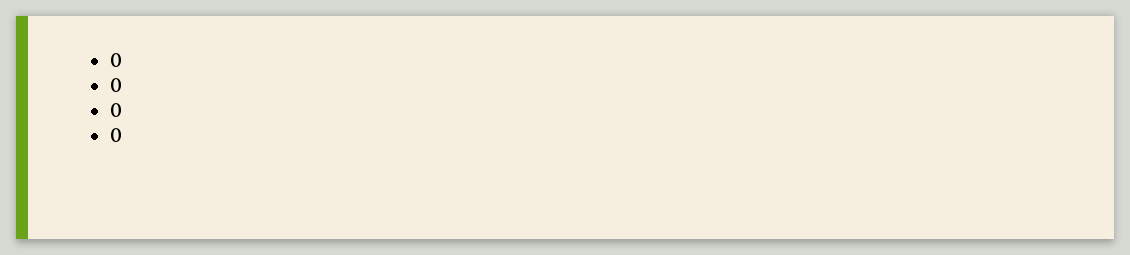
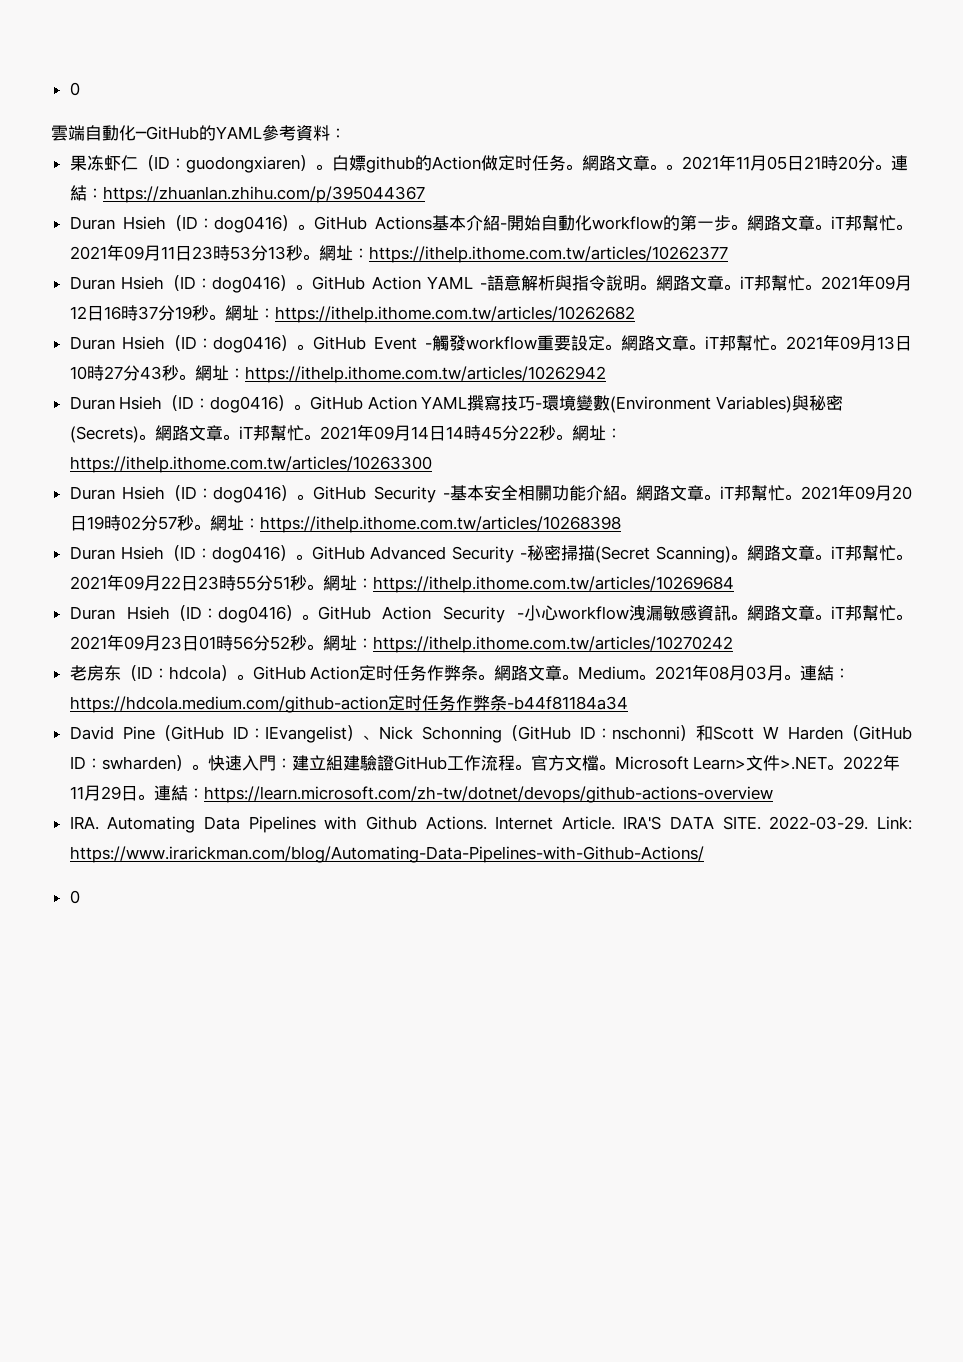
[109,53,122,67] [109,78,122,92] [109,103,122,117] [109,128,122,142] 0 // 0 // 0 // 0 -> [69,82,80,96] [51,124,346,141] [69,154,908,173] [69,185,425,203] [69,215,912,233] [69,244,728,263] [69,274,912,293] [69,305,635,323] [69,334,912,353] [69,365,606,383] [69,395,844,413] [69,424,622,443] [69,456,432,473] [69,484,912,503] [69,515,621,533] [69,545,912,563] [69,574,734,593] [69,605,912,623] [69,634,733,653] [69,664,851,681] [69,695,628,713] [69,725,912,743] [69,754,901,771] [69,785,773,803] [69,816,912,833] [69,846,704,863] [69,890,80,904] 0 // 雲端自動化─GitHub的YAML參考資料： // 果冻虾仁（ID：guodongxiaren）。白嫖github的Action做定时任务。網路文章。。2021年11月05日21時20分。連結：https://zhuanlan.zhihu.com/p/395044367 // Duran Hsieh（ID：dog0416）。GitHub Actions基本介紹-開始自動化workflow的第一步。網路文章。iT邦幫忙。2021年09月11日23時53分13秒。網址：https://ithelp.ithome.com.tw/articles/10262377 // Duran Hsieh（ID：dog0416）。GitHub Action YAML -語意解析與指令說明。網路文章。iT邦幫忙。2021年09月12日16時37分19秒。網址：https://ithelp.ithome.com.tw/articles/10262682 // Duran Hsieh（ID：dog0416）。GitHub Event -觸發workflow重要設定。網路文章。iT邦幫忙。2021年09月13日10時27分43秒。網址：https://ithelp.ithome.com.tw/articles/10262942 // Duran Hsieh（ID：dog0416）。GitHub Action YAML撰寫技巧-環境變數(Environment Variables)與秘密(Secrets)。網路文章。iT邦幫忙。2021年09月14日14時45分22秒。網址：https://ithelp.ithome.com.tw/articles/10263300 // Duran Hsieh（ID：dog0416）。GitHub Security -基本安全相關功能介紹。網路文章。iT邦幫忙。2021年09月20日19時02分57秒。網址：https://ithelp.ithome.com.tw/articles/10268398 // Duran Hsieh（ID：dog0416）。GitHub Advanced Security -秘密掃描(Secret Scanning)。網路文章。iT邦幫忙。2021年09月22日23時55分51秒。網址：https://ithelp.ithome.com.tw/articles/10269684 // Duran Hsieh（ID：dog0416）。GitHub Action Security -小心workflow洩漏敏感資訊。網路文章。iT邦幫忙。2021年09月23日01時56分52秒。網址：https://ithelp.ithome.com.tw/articles/10270242 // 老房东（ID：hdcola）。GitHub Action定时任务作弊条。網路文章。Medium。2021年08月03月。連結：https://hdcola.medium.com/github-action定时任务作弊条-b44f81184a34 // David Pine（GitHub ID：IEvangelist）、Nick Schonning（GitHub ID：nschonni）和Scott W Harden（GitHub ID：swharden）。快速入門：建立組建驗證GitHub工作流程。官方文檔。Microsoft Learn>文件>.NET。2022年11月29日。連結：https://learn.microsoft.com/zh-tw/dotnet/devops/github-actions-overview // IRA. Automating Data Pipelines with Github Actions. Internet Article. IRA'S DATA SITE. 2022-03-29. Link: https://www.irarickman.com/blog/Automating-Data-Pipelines-with-Github-Actions/ // 0

